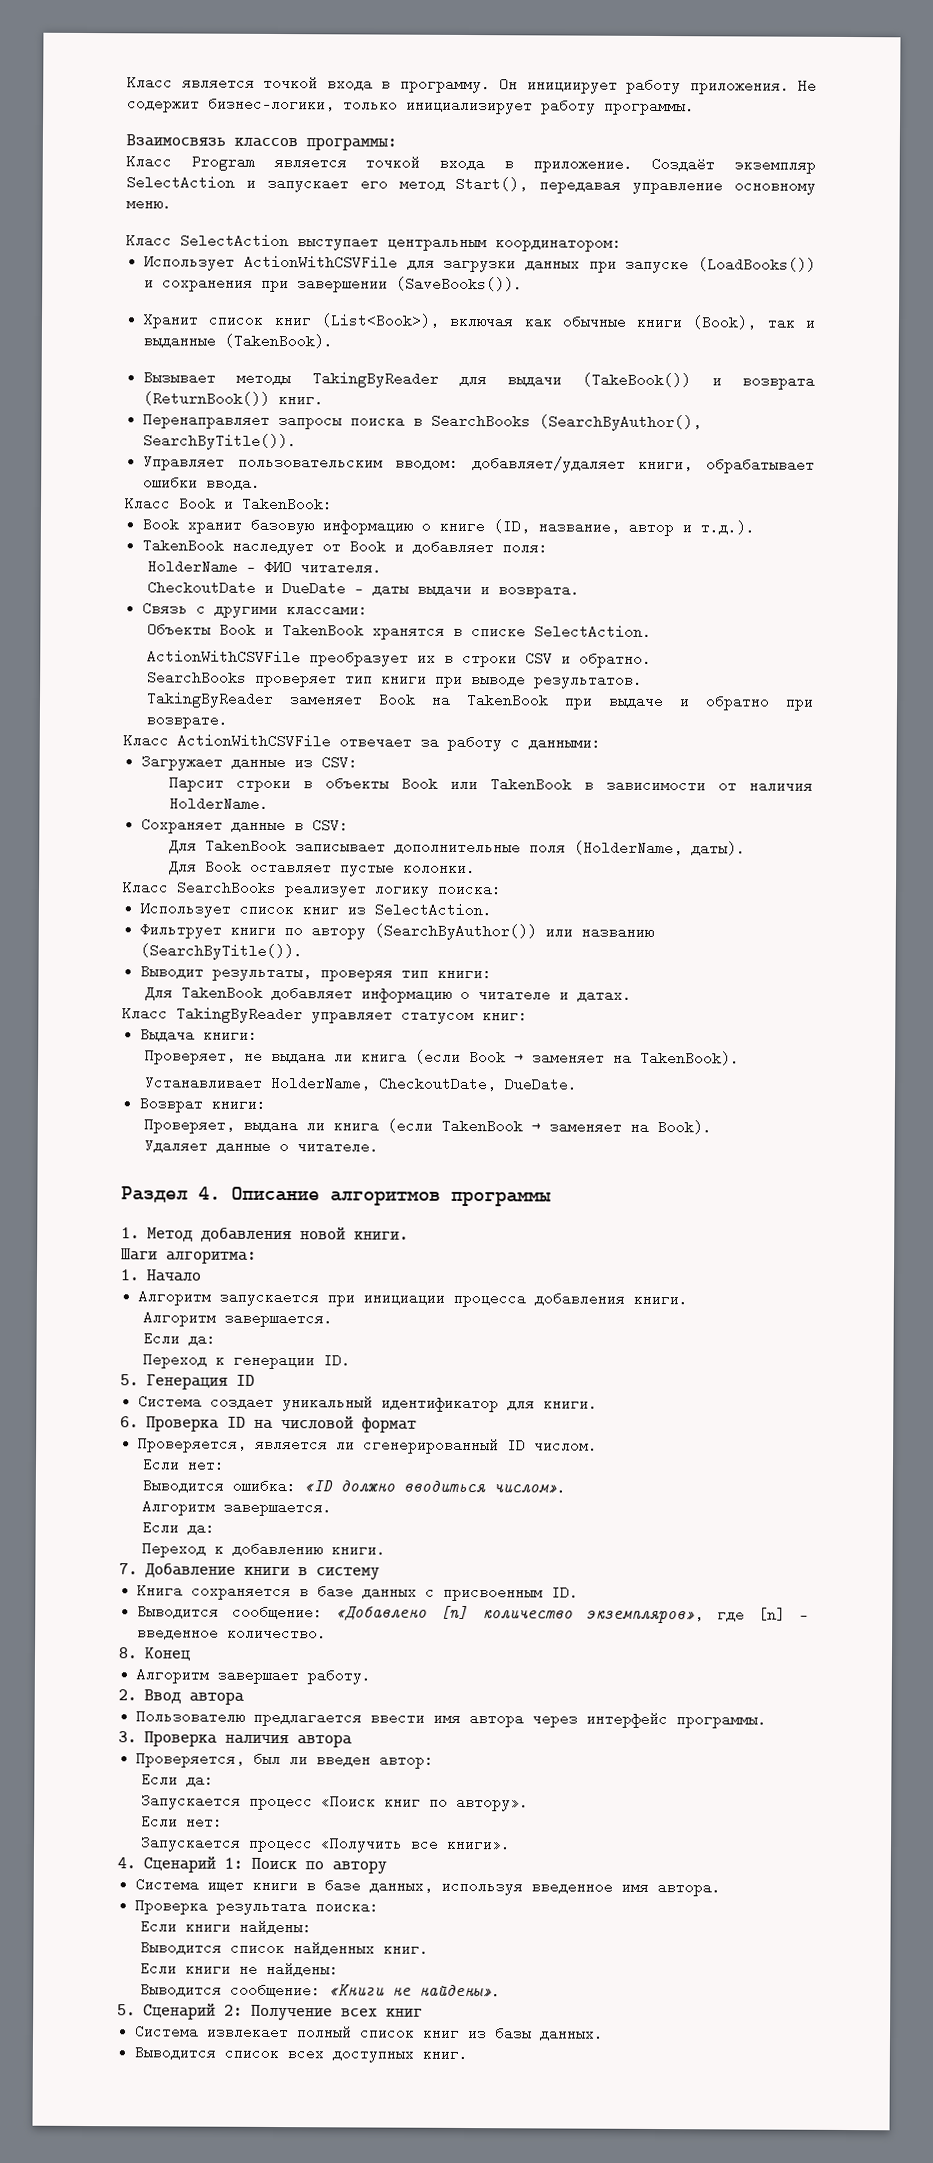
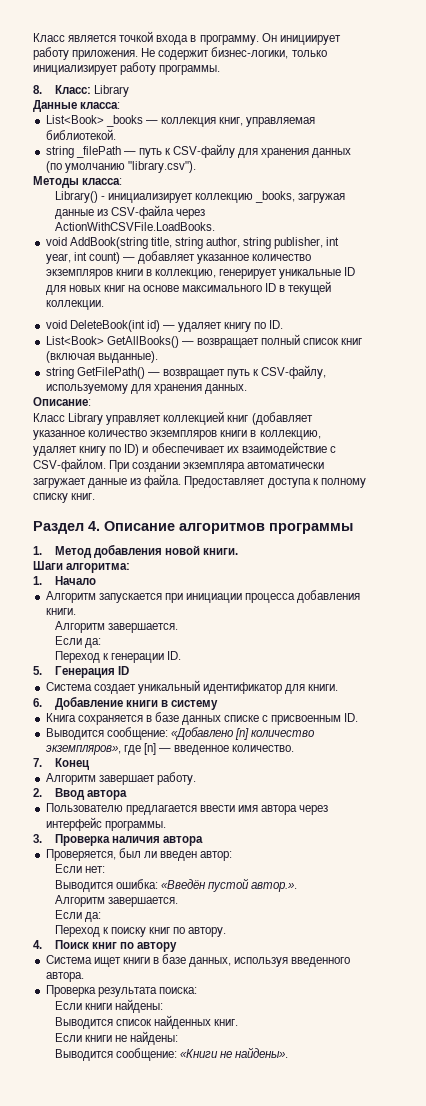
[126,134,397,151] [126,152,816,174] [126,173,816,195] [126,194,172,212] [126,231,622,252] [144,252,816,274] [144,273,524,293] [143,310,816,331] [143,331,334,349] [143,368,816,390] [143,390,325,408] [143,410,703,432] [143,433,298,451] [143,452,816,474] [143,473,262,491] [124,494,333,512] [142,515,756,537] [142,536,549,556] [147,557,383,576] [147,578,581,599] [142,599,369,619] [147,620,653,640] [147,648,653,668] [147,668,644,689] [146,690,814,711] [146,710,229,729] [123,731,601,752] [141,752,359,771] [169,773,813,794] [169,796,270,811] [141,815,350,834] [169,836,747,857] [169,857,477,877] [122,878,502,898] [140,899,493,918] [140,920,655,941] [140,943,304,961] [140,962,493,982] [145,983,633,1003] [122,1004,528,1025] [140,1025,259,1043] [145,1046,741,1066] [144,1073,579,1092] [139,1094,267,1113] [144,1115,713,1135] [144,1136,380,1155] Взаимосвязь классов программы: // Класс Program является точкой входа в приложение. Создаёт экземпляр SelectAction и запускает его метод Start(), передавая управление основному меню. // Класс SelectAction выступает центральным координатором: // Использует ActionWithCSVFile для загрузки данных при запуске (LoadBooks()) и сохранения при завершении (SaveBooks()). // Хранит список книг (List<Book>), включая как обычные книги (Book), так и выданные (TakenBook). // Вызывает методы TakingByReader для выдачи (TakeBook()) и возврата (ReturnBook()) книг. // Перенаправляет запросы поиска в SearchBooks (SearchByAuthor(), SearchByTitle()). // Управляет пользовательским вводом: добавляет/удаляет книги, обрабатывает ошибки ввода. // Класс Book и TakenBook: // Book хранит базовую информацию о книге (ID, название, автор и т.д.). // TakenBook наследует от Book и добавляет поля: // HolderName — ФИО читателя. // CheckoutDate и DueDate — даты выдачи и возврата. // Связь с другими классами: // Объекты Book и TakenBook хранятся в списке SelectAction. // ActionWithCSVFile преобразует их в строки CSV и обратно. // SearchBooks проверяет тип книги при выводе результатов. // TakingByReader заменяет Book на TakenBook при выдаче и обратно при возврате. // Класс ActionWithCSVFile отвечает за работу с данными: // Загружает данные из CSV: // Парсит строки в объекты Book или TakenBook в зависимости от наличия HolderName. // Сохраняет данные в CSV: // Для TakenBook записывает дополнительные поля (HolderName, даты). // Для Book оставляет пустые колонки. // Класс SearchBooks реализует логику поиска: // Использует список книг из SelectAction. // Фильтрует книги по автору (SearchByAuthor()) или названию (SearchByTitle()). // Выводит результаты, проверяя тип книги: // Для TakenBook добавляет информацию о читателе и датах. // Класс TakingByReader управляет статусом книг: // Выдача книги: // Проверяет, не выдана ли книга (если Book → заменяет на TakenBook). // Устанавливает HolderName, CheckoutDate, DueDate. // Возврат книги: // Проверяет, выдана ли книга (если TakenBook → заменяет на Book). // Удаляет данные о читателе. -> [33,85,129,97] [33,100,121,112] [45,115,316,127] [45,129,116,140] [45,144,352,158] [45,161,196,173] [33,176,123,188] [54,191,346,203] [54,205,205,219] [54,222,215,231] [45,237,340,249] [45,251,312,264] [45,267,356,279] [45,281,332,295] [45,300,104,310] [45,320,284,332] [45,334,363,348] [45,351,158,363] [45,365,327,379] [45,384,247,394] [33,397,91,406] [33,411,313,425] [33,430,321,440] [33,442,336,456] [33,458,325,472] [33,474,366,488] [33,493,96,503] 8. Класс: Library // Данные класса: // List<Book> _books — коллекция книг, управляемая библиотекой. // string _filePath — путь к CSV-файлу для хранения данных (по умолчанию "library.csv"). // Методы класса: // Library() - инициализирует коллекцию _books, загружая данные из CSV-файла через ActionWithCSVFile.LoadBooks. // void AddBook(string title, string author, string publisher, int year, int count) — добавляет указанное количество экземпляров книги в коллекцию, генерирует уникальные ID для новых книг на основе максимального ID в текущей коллекции. // void DeleteBook(int id) — удаляет книгу по ID. // List<Book> GetAllBooks() — возвращает полный список книг (включая выданные). // string GetFilePath() — возвращает путь к CSV-файлу, используемому для хранения данных. // Описание: // Класс Library управляет коллекцией книг (добавляет указанное количество экземпляров книги в коллекцию, удаляет книгу по ID) и обеспечивает их взаимодействие с CSV-файлом. При создании экземпляра автоматически загружает данные из файла. Предоставляет доступа к полному списку книг.
[146,1416,418,1433] [138,1434,599,1455] [142,1455,226,1473] [142,1476,567,1495] [142,1497,333,1517] [142,1518,216,1536] [142,1539,387,1558] [119,1563,138,1575] Проверка ID на числовой формат // Проверяется, является ли сгенерированный ID числом. // Если нет: // Выводится ошибка: «ID должно вводиться числом». // Алгоритм завершается. // Если да: // Переход к добавлению книги. // 7. -> (42, 702) none
(418, 1591) none -> [224,715,260,722] списке
[118,1647,138,1659] 8. -> [33,758,42,767] 7.
[186,1770,215,1788] [141,1791,530,1812] [141,1812,224,1830] [140,1833,512,1853] [117,1856,298,1873] да: // Запускается процесс «Поиск книг по автору». // Если нет: // Запускается процесс «Получить все книги». // 4. Сценарий 1: Поиск -> [84,866,105,873] [54,878,298,892] [54,895,178,907] [54,910,101,922] [54,925,227,937] [33,940,117,949] нет: // Выводится ошибка: «Введён пустой автор.». // Алгоритм завершается. // Если да: // Переход к поиску книг по автору. // 4. Поиск книг
[531,1877,650,1895] введенное имя -> [291,957,351,967] введенного
[117,2003,424,2021] [134,2022,605,2042] [134,2043,469,2063] // 5. Сценарий 2: Получение всех книг // Система извлекает полный список книг из базы данных. // Выводится список всех доступных книг. -> (289, 1052) none

